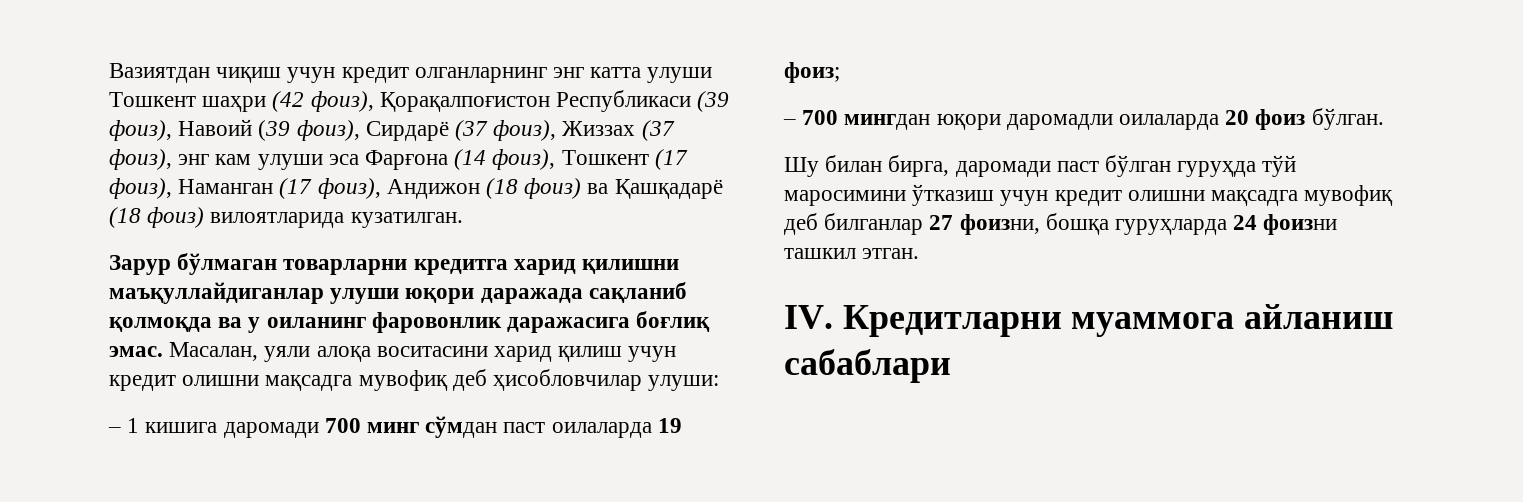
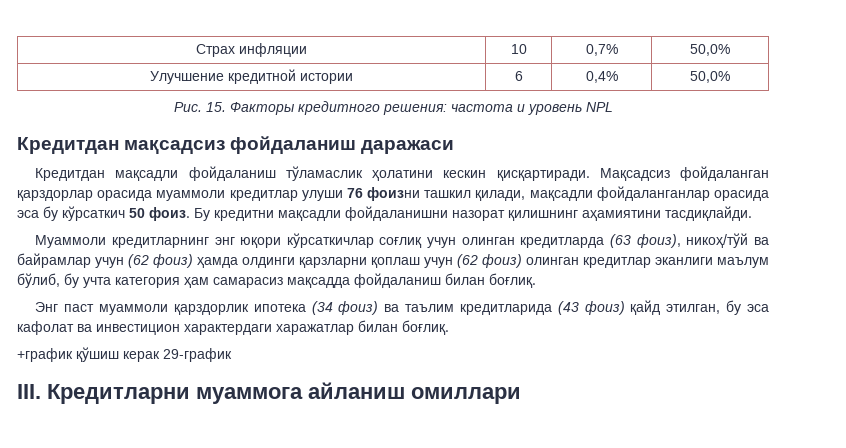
[109,63,713,83] [109,90,730,112] [109,119,675,141] [109,149,688,170] [109,178,723,199] [109,207,463,228] [109,253,680,275] [109,282,687,304] [109,311,711,333] [109,342,677,362] [109,369,720,391] [108,416,682,438] [784,62,840,83] [783,108,1384,130] [784,155,1297,177] [784,184,1394,206] [784,213,1338,235] [784,248,920,259] [784,305,833,329] Вазиятдан чиқиш учун кредит олганларнинг энг катта улуши Тошкент шаҳри (42 фоиз), Қорақалпоғистон Республикаси (39 фоиз), Навоий (39 фоиз), Сирдарё (37 фоиз), Жиззах (37 фоиз), энг кам улуши эса Фарғона (14 фоиз), Тошкент (17 фоиз), Наманган (17 фоиз), Андижон (18 фоиз) ва Қашқадарё (18 фоиз) вилоятларида кузатилган. // Зарур бўлмаган товарларни кредитга харид қилишни маъқуллайдиганлар улуши юқори даражада сақланиб қолмоқда ва у оиланинг фаровонлик даражасига боғлиқ эмас. Масалан, уяли алоқа воситасини харид қилиш учун кредит олишни мақсадга мувофиқ деб ҳисобловчилар улуши: // – 1 кишига даромади 700 минг сўмдан паст оилаларда 19 фоиз; // – 700 мингдан юқори даромадли оилаларда 20 фоиз бўлган. // Шу билан бирга, даромади паст бўлган гуруҳда тўй маросимини ўтказиш учун кредит олишни мақсадга мувофиқ деб билганлар 27 фоизни, бошқа гуруҳларда 24 фоизни ташкил этган. // IV. -> [196,43,307,57] [510,44,527,54] [585,44,618,56] [690,44,730,56] [150,69,353,84] [514,71,523,81] [585,71,618,83] [690,71,730,83] [173,101,613,115] [17,136,455,154] [35,166,769,181] [17,186,769,201] [17,206,752,221] [35,233,769,248] [17,253,769,268] [17,273,536,288] [35,300,769,315] [17,320,449,335] [17,347,232,362] [17,384,41,399] Страх инфляции | 10 | 0,7% | 50,0% // Улучшение кредитной истории | 6 | 0,4% | 50,0% // Рис. 15. Факторы кредитного решения: частота и уровень NPL // Кредитдан мақсадсиз фойдаланиш даражаси // Кредитдан мақсадли фойдаланиш тўламаслик ҳолатини кескин қисқартиради. Мақсадсиз фойдаланган қарздорлар орасида муаммоли кредитлар улуши 76 фоизни ташкил қилади, мақсадли фойдаланганлар орасида эса бу кўрсаткич 50 фоиз. Бу кредитни мақсадли фойдаланишни назорат қилишнинг аҳамиятини тасдиқлайди. // Муаммоли кредитларнинг энг юқори кўрсаткичлар соғлиқ учун олинган кредитларда (63 фоиз), никоҳ/тўй ва байрамлар учун (62 фоиз) ҳамда олдинги қарзларни қоплаш учун (62 фоиз) олинган кредитлар эканлиги маълум бўлиб, бу учта категория ҳам самарасиз мақсадда фойдаланиш билан боғлиқ. // Энг паст муаммоли қарздорлик ипотека (34 фоиз) ва таълим кредитларида (43 фоиз) қайд этилган, бу эса кафолат ва инвестицион характердаги харажатлар билан боғлиқ. // +график қўшиш керак 29-график // III.
[784,349,951,383] сабаблари -> [411,387,521,404] омиллари

